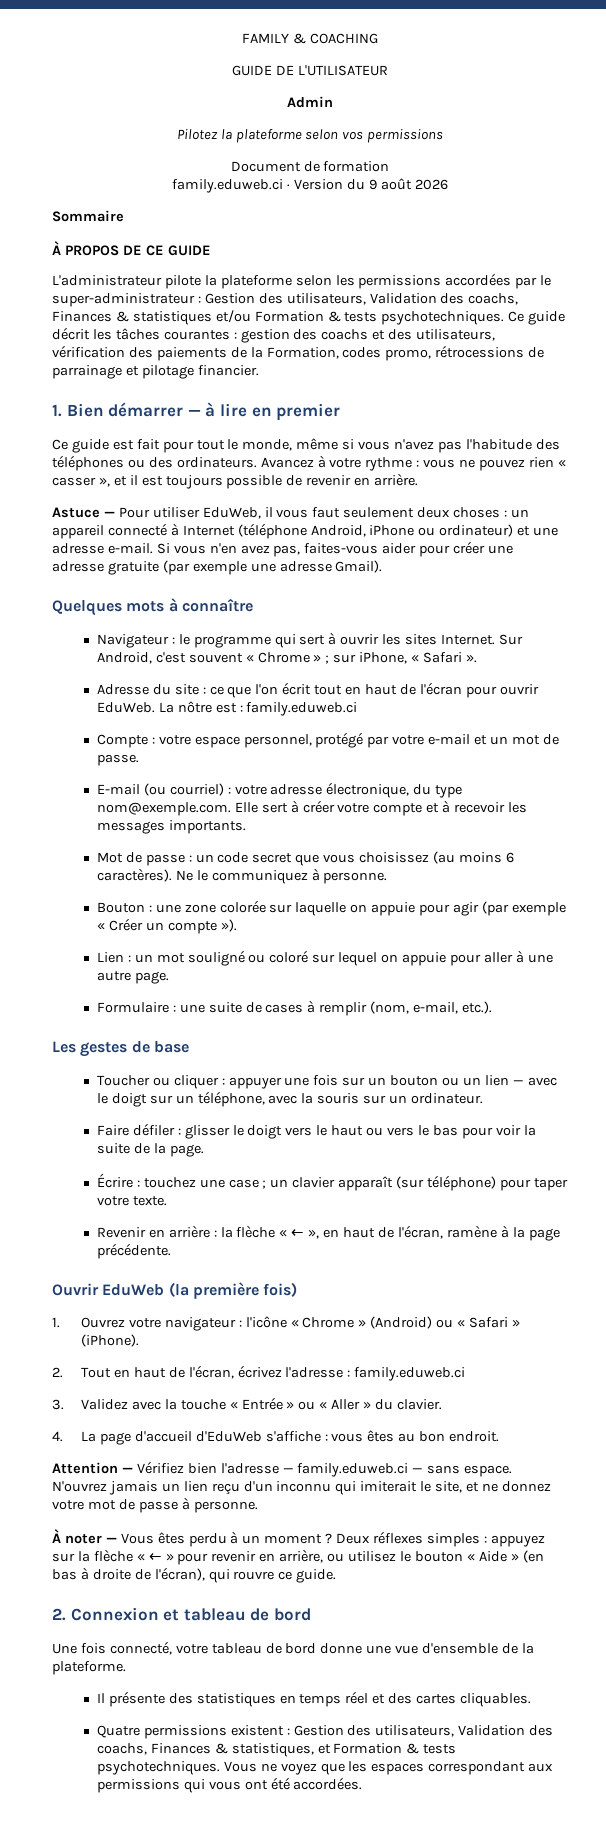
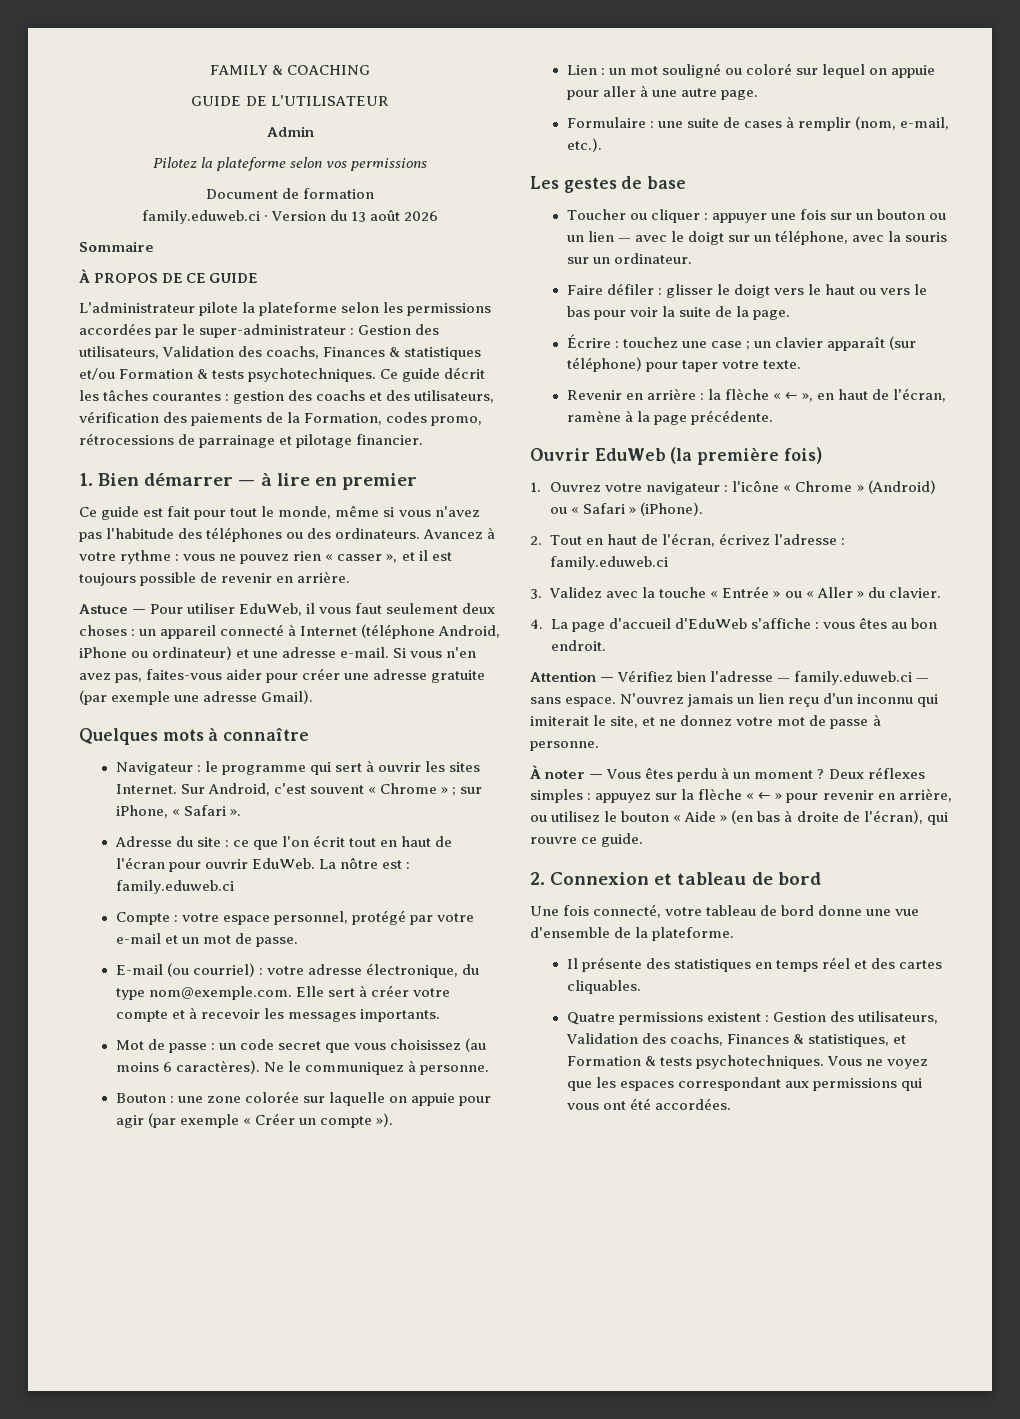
[368,179,377,190] 9 -> [351,211,367,222] 13

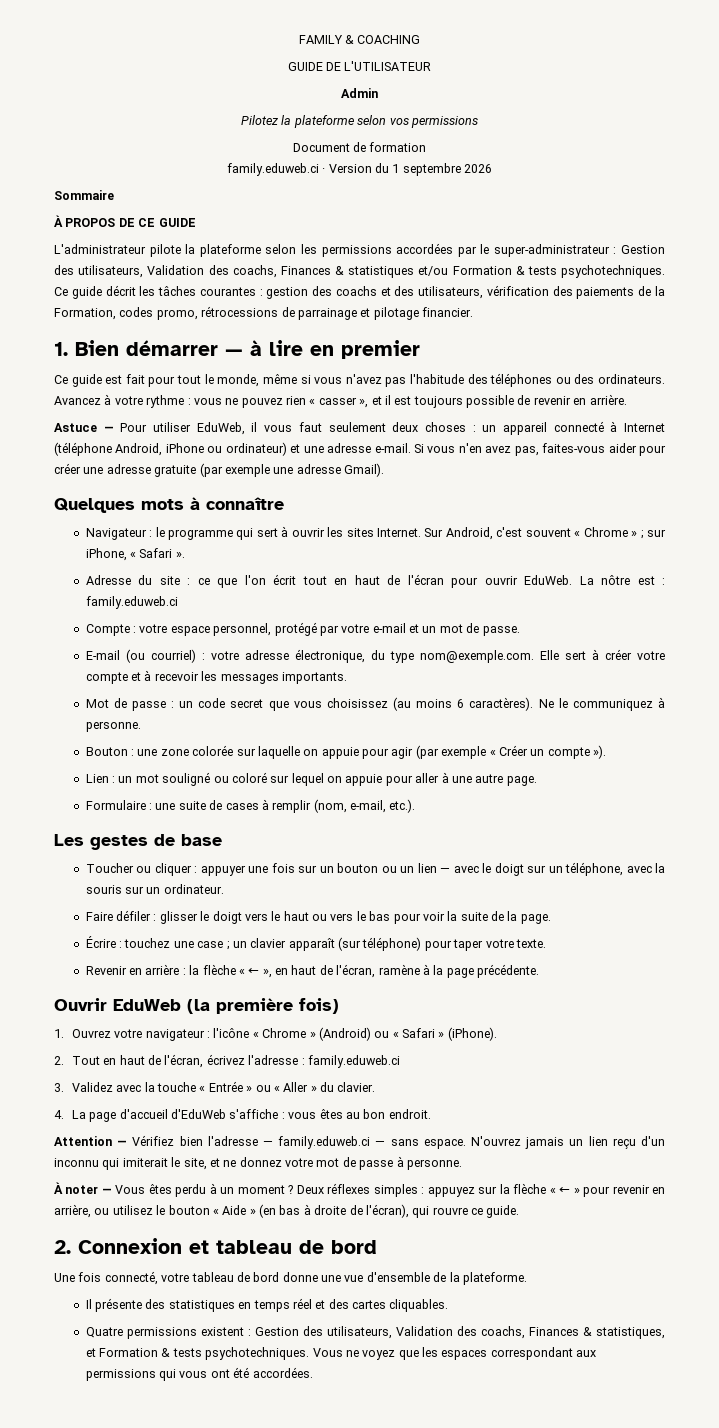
[351,210,401,222] 13 août -> [392,163,461,176] 1 septembre

